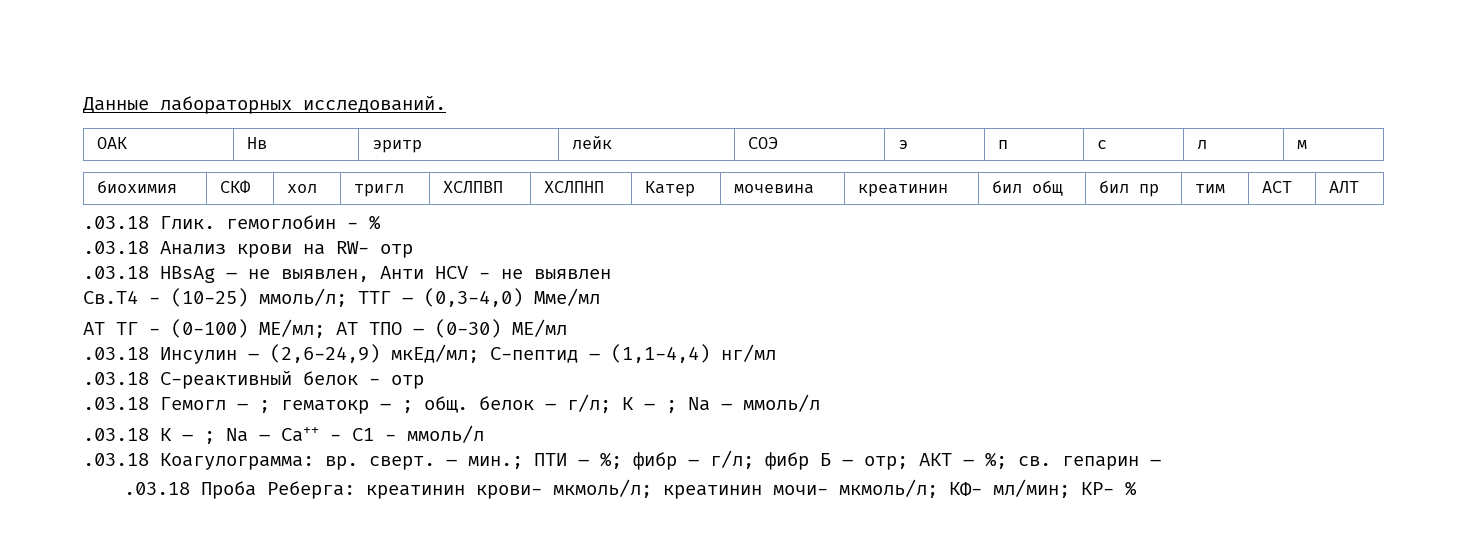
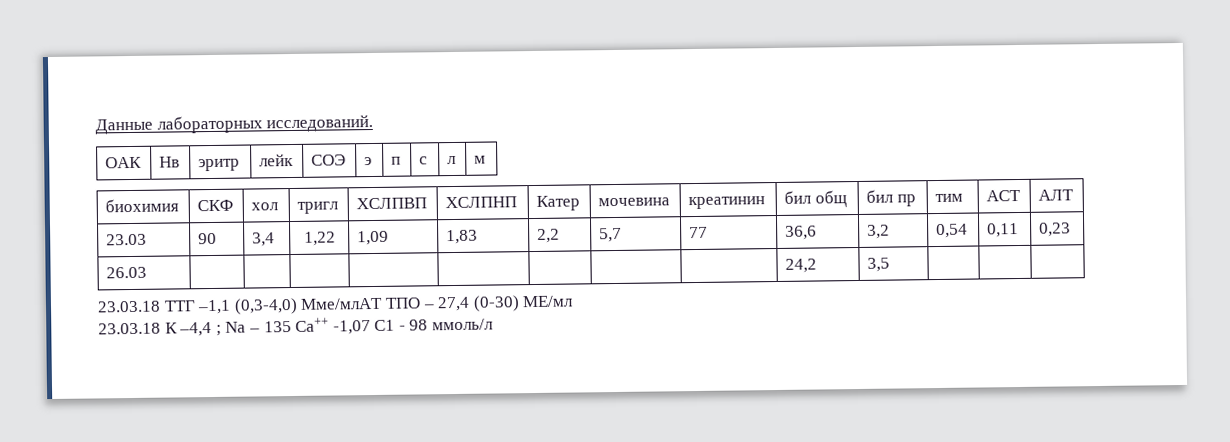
[83,215,381,230] [83,241,413,258] [83,266,611,283] [83,288,600,307] [83,319,358,338] // .03.18 Глик. гемоглобин - % // .03.18 Анализ крови на RW- отр // .03.18 НВsАg – не выявлен, Анти НСV - не выявлен // Св.Т4 - (10-25) ммоль/л; ТТГ – (0,3-4,0) Мме/мл // АТ ТГ - (0-100) МЕ/мл; АТ -> [106,233,148,246] [198,232,218,245] [252,232,276,247] [303,231,336,246] [357,230,390,246] [446,229,479,245] [537,228,561,243] [599,227,623,243] [689,226,709,239] [785,225,818,240] [867,224,891,239] [936,223,969,239] [987,222,1020,238] [1039,222,1072,237] [106,266,148,279] [785,258,818,273] [867,257,891,272] [97,297,384,315] // 23.03 | 90 | 3,4 | 1,22 | 1,09 | 1,83 | 2,2 | 5,7 | 77 | 36,6 | 3,2 | 0,54 | 0,11 | 0,23 // 26.03 | | | | | | | | | 24,2 | 3,5 | | | // 23.03.18 ТТГ –1,1 (0,3-4,0) Мме/млАТ
(424, 331) none -> [437,296,471,312] 27,4
[83,344,776,364] [83,370,424,389] [83,394,820,414] [83,427,341,444] .03.18 Инсулин – (2,6-24,9) мкЕд/мл; С-пептид – (1,1-4,4) нг/мл // .03.18 С-реактивный белок - отр // .03.18 Гемогл – ; гематокр – ; общ. белок – г/л; К – ; Nа – ммоль/л // .03.18 К – ; Nа – Са++ - -> [98,317,371,337] 23.03.18 К –4,4 ; Nа – 135 Са++ -1,07
[407,425,484,443] [83,450,1161,470] [123,479,1137,499] ммоль/л // .03.18 Коагулограмма: вр. сверт. – мин.; ПТИ – %; фибр – г/л; фибр Б – отр; АКТ – %; св. гепарин – // .03.18 Проба Реберга: креатинин крови- мкмоль/л; креатинин мочи- мкмоль/л; КФ- мл/мин; КР- % -> [409,318,495,331] 98 ммоль/л

